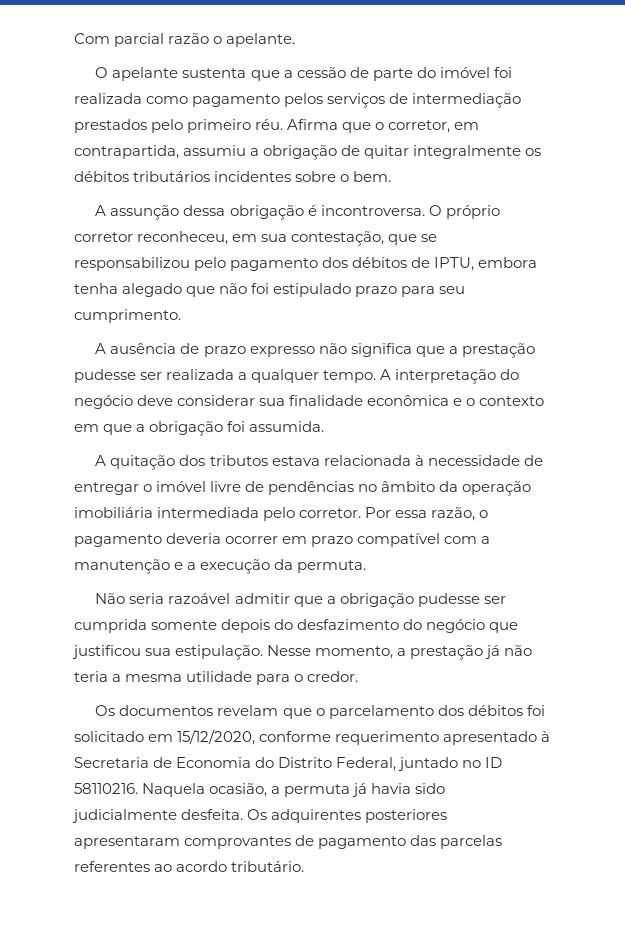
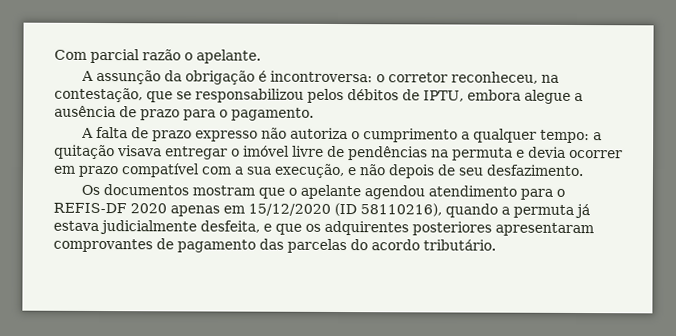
[95,67,512,81] [74,93,522,108] [74,119,480,133] [74,145,542,160] [74,171,392,182] // O apelante sustenta que a cessão de parte do imóvel foi realizada como pagamento pelos serviços de intermediação prestados pelo primeiro réu. Afirma que o corretor, em contrapartida, assumiu a obrigação de quitar integralmente os débitos tributários incidentes sobre o bem. -> (261, 56) none
[183,205,226,216] dessa -> [163,70,182,82] da
[320,205,500,219] [74,231,288,245] incontroversa. O próprio corretor reconheceu, em sua -> [269,70,559,84] incontroversa: o corretor reconheceu, na
[194,257,349,271] pelo pagamento dos -> [307,88,344,104] pelos
[74,283,466,297] [74,309,181,323] [95,343,177,354] tenha alegado que não foi estipulado prazo para seu cumprimento. // A ausência -> [523,89,583,104] [54,105,314,121] [80,126,128,139] alegue a ausência de prazo para o pagamento. // A falta
[350,343,535,358] [74,369,520,384] [74,395,545,409] [74,421,325,436] [95,455,543,470] significa que a prestação pudesse ser realizada a qualquer tempo. A interpretação do negócio deve considerar sua finalidade econômica e o contexto em que a obrigação foi assumida. // A quitação dos tributos estava relacionada à necessidade de -> [289,127,602,144] [54,144,162,160] autoriza o cumprimento a qualquer tempo: a quitação visava
[358,481,532,496] [74,507,489,521] [74,533,222,547] no âmbito da operação imobiliária intermediada pelo corretor. Por essa razão, o pagamento deveria -> [431,146,566,161] na permuta e devia
[74,559,367,574] [95,593,506,608] [74,619,519,633] [72,645,533,660] [74,671,359,685] manutenção e a execução da permuta. // Não seria razoável admitir que a obrigação pudesse ser cumprida somente depois do desfazimento do negócio que justificou sua estipulação. Nesse momento, a prestação já não teria a mesma utilidade para o credor. -> [246,163,584,179] sua execução, e não depois de seu desfazimento.
[217,705,545,719] [74,729,551,745] [74,757,503,771] [74,783,446,797] [72,809,268,823] revelam que o parcelamento dos débitos foi solicitado em 15/12/2020, conforme requerimento apresentado à Secretaria de Economia do Distrito Federal, juntado no ID 58110216. Naquela ocasião, a permuta já havia sido judicialmente desfeita. Os -> [191,184,565,200] [53,202,590,219] [53,220,321,235] mostram que o apelante agendou atendimento para o REFIS-DF 2020 apenas em 15/12/2020 (ID 58110216), quando a permuta já estava judicialmente desfeita, e que os
[74,861,173,872] referentes ao -> [350,239,368,251] do

